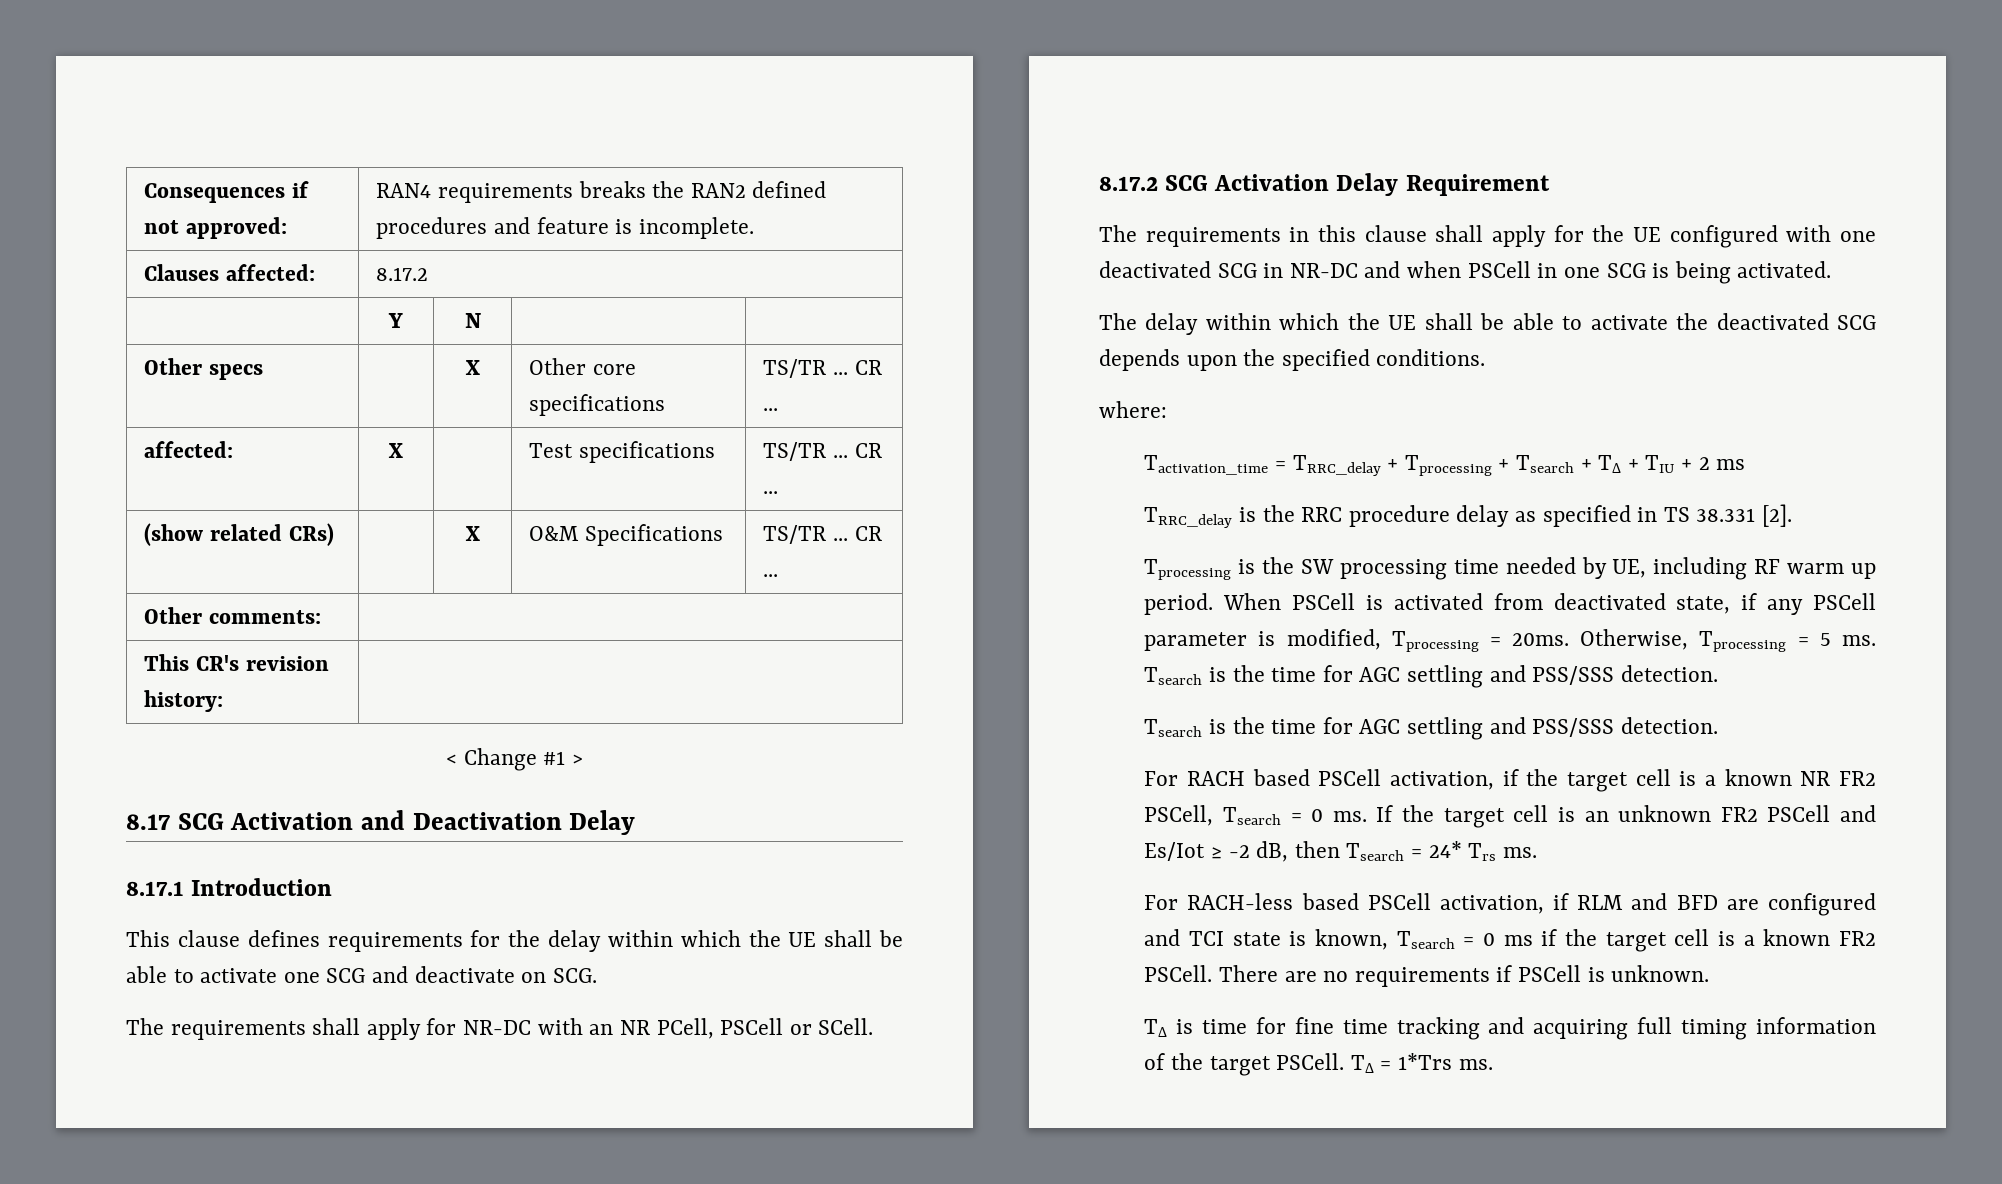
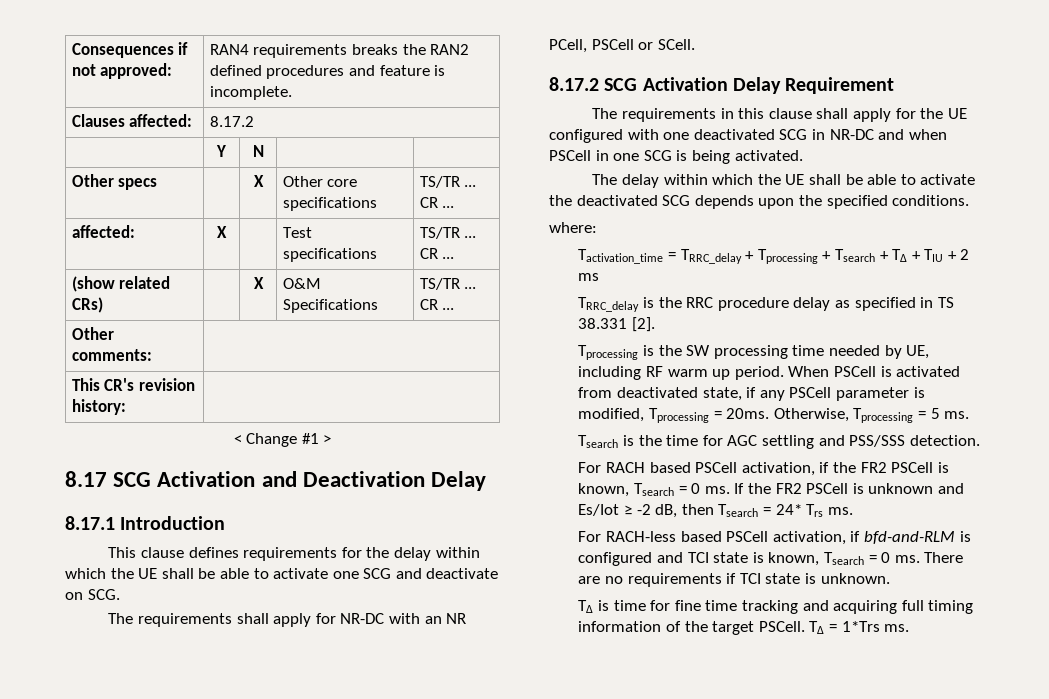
[1144,665,1718,688] Tsearch is the time for AGC settling and PSS/SSS detection. -> (970, 415) none
[1566,769,1876,792] [1144,805,1214,826] target cell is a known NR FR2 PSCell, -> [860,462,949,473] [578,483,630,497] FR2 PSCell is known,
[1443,805,1831,828] target cell is an unknown FR2 PSCell -> [775,483,934,494] FR2 PSCell is unknown
[1577,893,1759,910] RLM and BFD are -> [863,531,971,544] bfd-and-RLM is
[1503,929,1876,952] [1144,965,1213,982] ms if the target cell is a known FR2 PSCell. -> [894,555,920,563] ms.
[1517,965,1581,982] PSCell -> [739,573,801,584] TCI state

